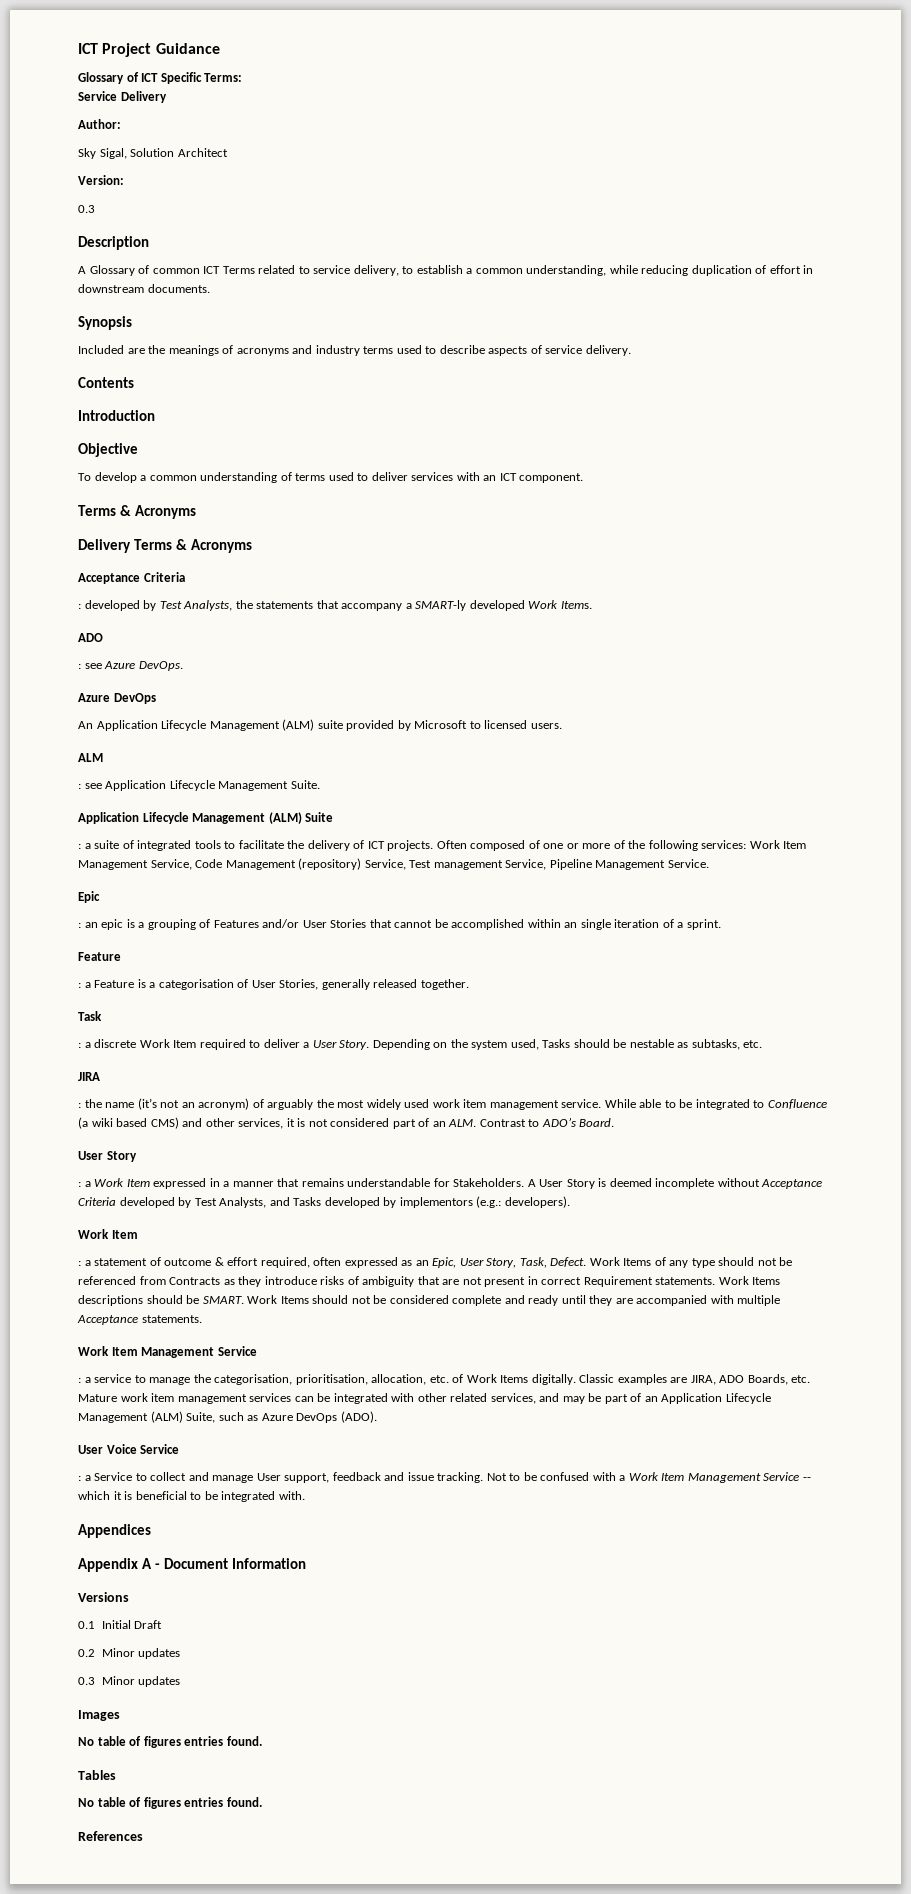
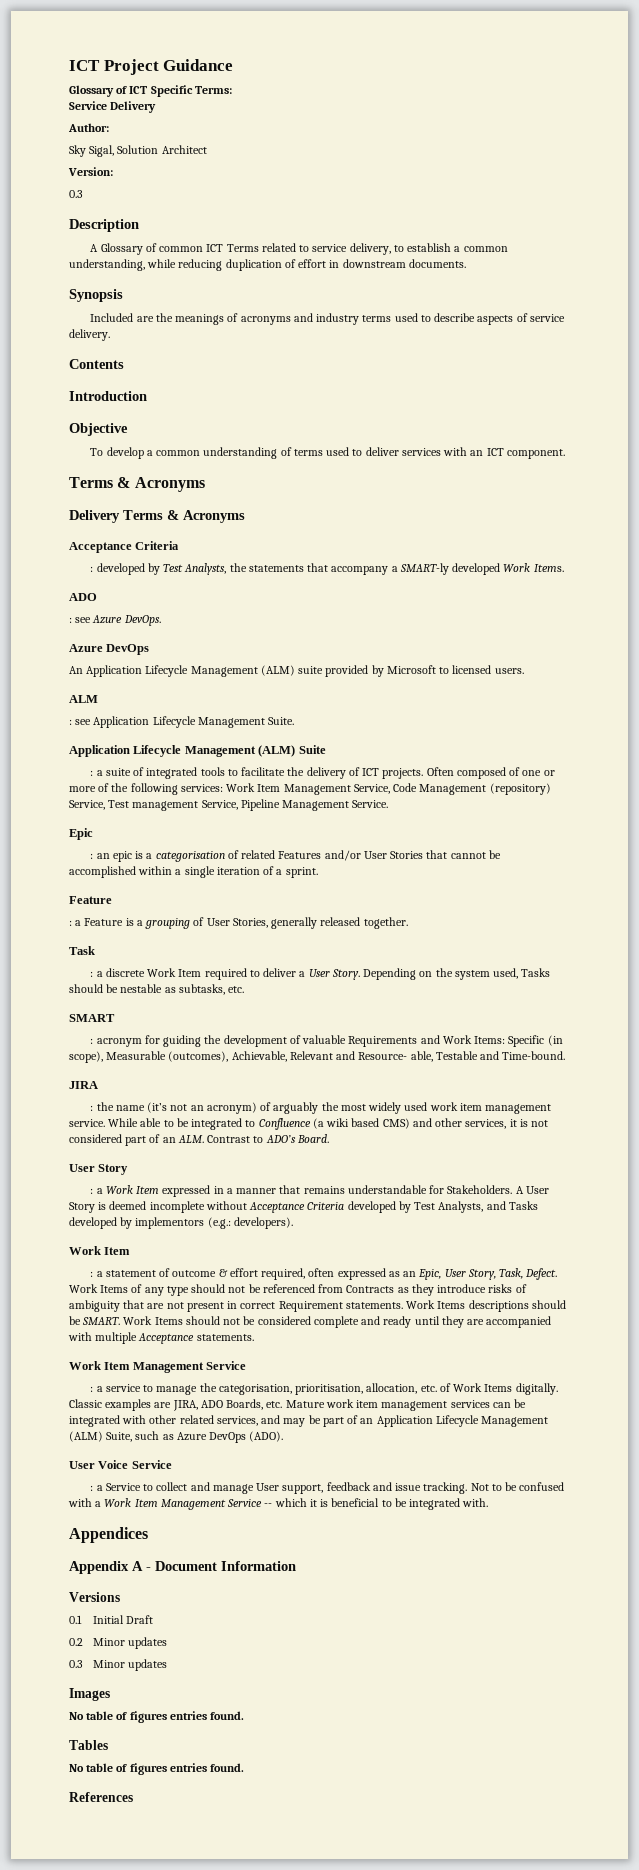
[147,919,211,930] grouping of -> [155,850,276,862] categorisation of related
[564,922,578,928] an -> [175,869,182,875] a
[158,979,234,990] categorisation -> [145,918,191,929] grouping
(763, 1044) none -> [69,1014,115,1022] [90,1035,563,1047] [69,1051,566,1063] // SMART // : acronym for guiding the development of valuable Requirements and Work Items: Specific (in scope), Measurable (outcomes), Achievable, Relevant and Resource- able, Testable and Time-bound.

